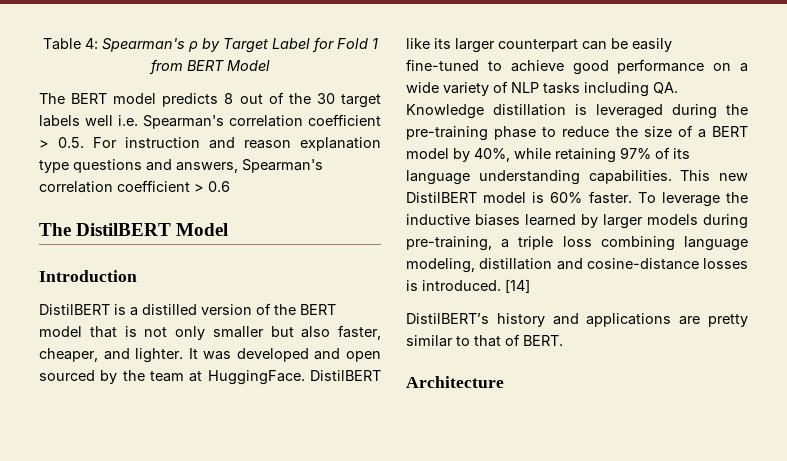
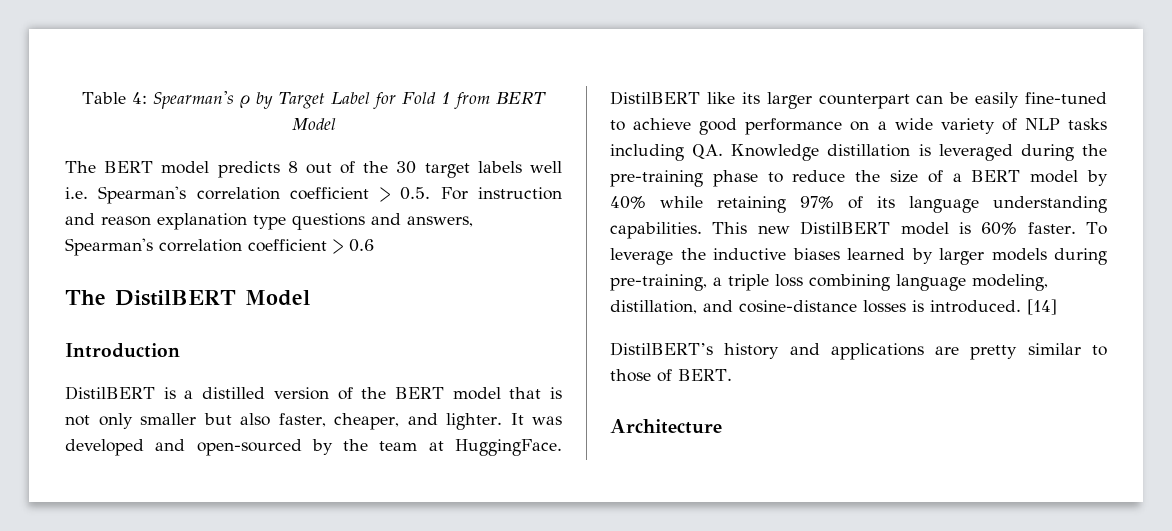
[346,351,381,362] [39,370,95,381] open sourced -> [196,439,302,456] open-sourced
[474,148,510,162] 40%, -> [610,196,646,209] 40%
[479,258,553,270] distillation -> [610,300,697,314] distillation,
[474,335,501,347] that -> [610,369,651,382] those

